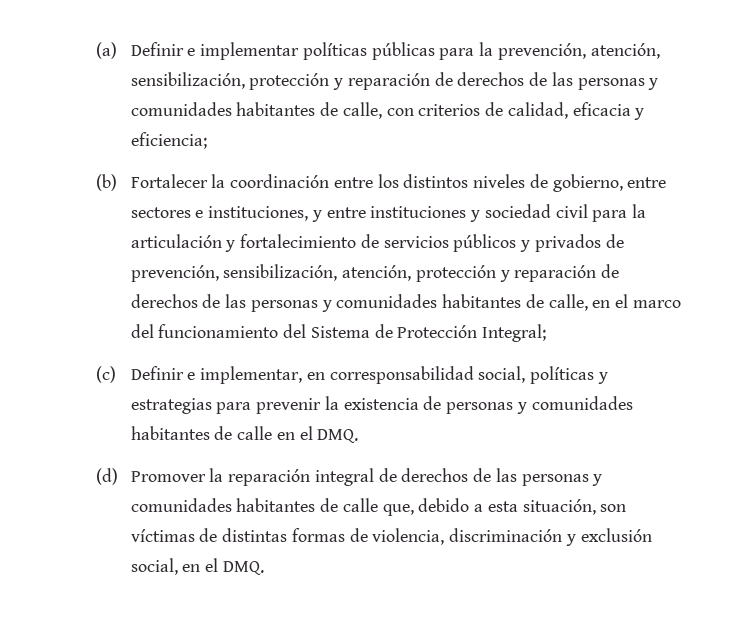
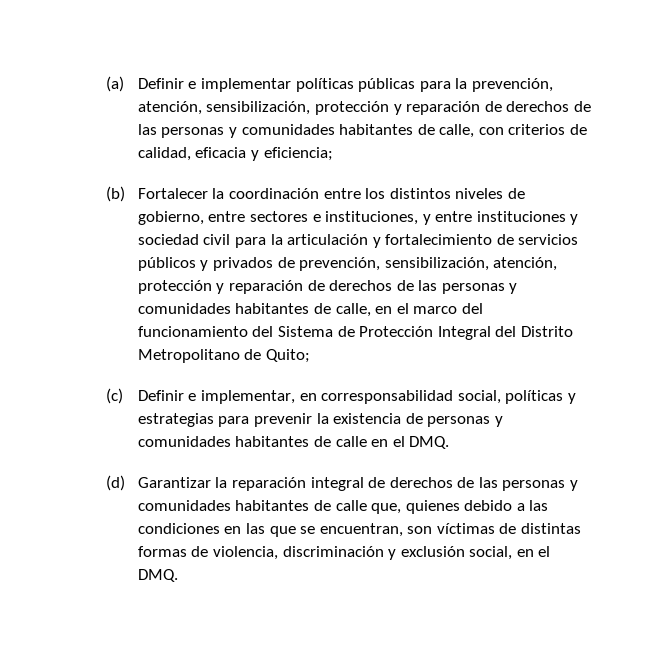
[482,324,547,342] Integral; -> [437,326,573,340] [137,349,310,363] Integral del Distrito Metropolitano de Quito;
[130,471,206,482] Promover -> [137,477,211,488] Garantizar
(414, 510) none -> [405,500,460,514] quienes
[487,499,596,515] esta situación, -> [529,500,549,511] [137,523,403,537] las condiciones en las que se encuentran,

